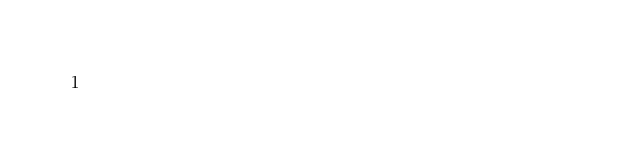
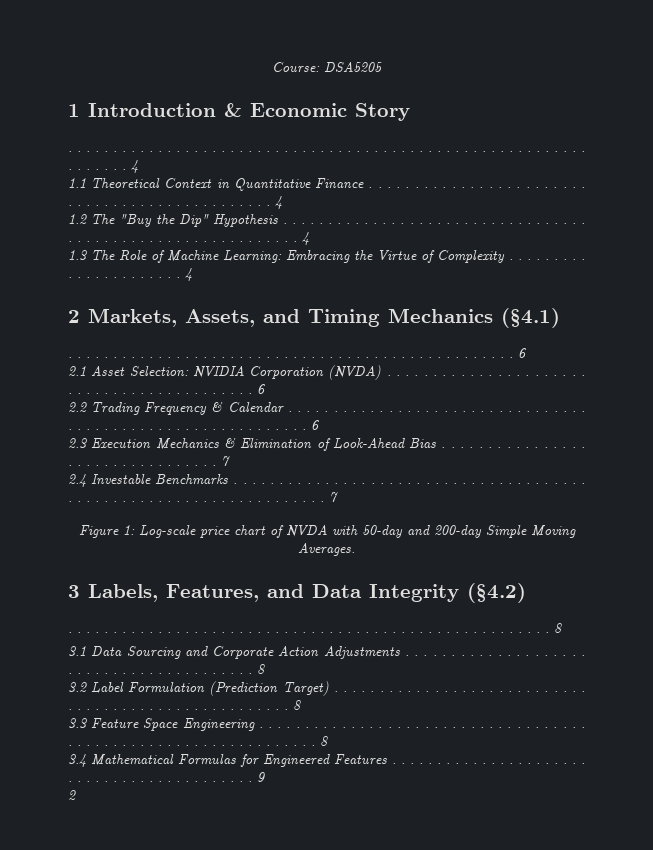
[71,76,79,88] 1 -> [272,62,382,73] [68,103,410,121] [68,151,585,152] [68,160,138,173] [68,178,585,191] [68,196,282,209] [68,214,586,227] [68,232,309,245] [68,250,585,263] [68,268,192,281] [68,308,560,328] [68,348,526,358] [68,365,585,380] [68,384,265,394] [68,402,586,415] [68,420,319,430] [68,438,585,451] [68,456,230,466] [68,474,585,487] [68,492,338,502] [78,525,576,538] [298,543,355,556] [68,583,526,603] [68,623,562,633] [68,646,586,659] [68,664,265,674] [68,681,585,696] [68,700,301,710] [68,718,586,731] [68,736,328,746] [68,754,585,767] [68,772,265,782] [68,790,76,800] Course: DSA5205 // 1 Introduction & Economic Story // . . . . . . . . . . . . . . . . . . . . . . . . . . . . . . . . . . . . . . . . . . . . . . . . . . . . . . . . . . . . . . . . . 4 // 1.1 Theoretical Context in Quantitative Finance . . . . . . . . . . . . . . . . . . . . . . . . . . . . . . . . . . . . . . . . . . . . . . . 4 // 1.2 The "Buy the Dip" Hypothesis . . . . . . . . . . . . . . . . . . . . . . . . . . . . . . . . . . . . . . . . . . . . . . . . . . . . . . . . . . . . 4 // 1.3 The Role of Machine Learning: Embracing the Virtue of Complexity . . . . . . . . . . . . . . . . . . . . . . 4 // 2 Markets, Assets, and Timing Mechanics (§4.1) // . . . . . . . . . . . . . . . . . . . . . . . . . . . . . . . . . . . . . . . . . . . . . . . . . . 6 // 2.1 Asset Selection: NVIDIA Corporation (NVDA) . . . . . . . . . . . . . . . . . . . . . . . . . . . . . . . . . . . . . . . . . . . 6 // 2.2 Trading Frequency & Calendar . . . . . . . . . . . . . . . . . . . . . . . . . . . . . . . . . . . . . . . . . . . . . . . . . . . . . . . . . . . . 6 // 2.3 Execution Mechanics & Elimination of Look-Ahead Bias . . . . . . . . . . . . . . . . . . . . . . . . . . . . . . . . . 7 // 2.4 Investable Benchmarks . . . . . . . . . . . . . . . . . . . . . . . . . . . . . . . . . . . . . . . . . . . . . . . . . . . . . . . . . . . . . . . . . . . . 7 // Figure 1: Log-scale price chart of NVDA with 50-day and 200-day Simple Moving Averages. // 3 Labels, Features, and Data Integrity (§4.2) // . . . . . . . . . . . . . . . . . . . . . . . . . . . . . . . . . . . . . . . . . . . . . . . . . . . . . . 8 // 3.1 Data Sourcing and Corporate Action Adjustments . . . . . . . . . . . . . . . . . . . . . . . . . . . . . . . . . . . . . . . . . 8 // 3.2 Label Formulation (Prediction Target) . . . . . . . . . . . . . . . . . . . . . . . . . . . . . . . . . . . . . . . . . . . . . . . . . . . . . 8 // 3.3 Feature Space Engineering . . . . . . . . . . . . . . . . . . . . . . . . . . . . . . . . . . . . . . . . . . . . . . . . . . . . . . . . . . . . . . . . 8 // 3.4 Mathematical Formulas for Engineered Features . . . . . . . . . . . . . . . . . . . . . . . . . . . . . . . . . . . . . . . . . . . 9 // 2

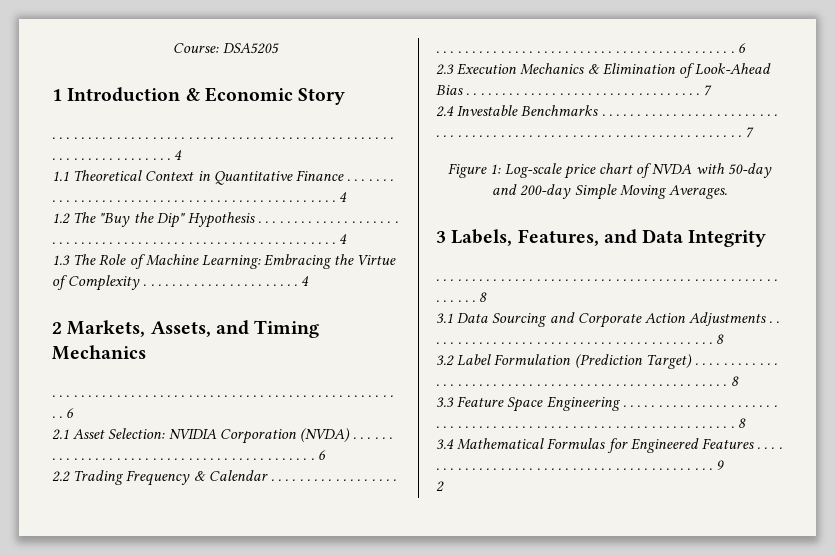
[501,308,560,328] (§4.1) -> (146, 352) none
[467,583,526,603] (§4.2) -> (767, 238) none

